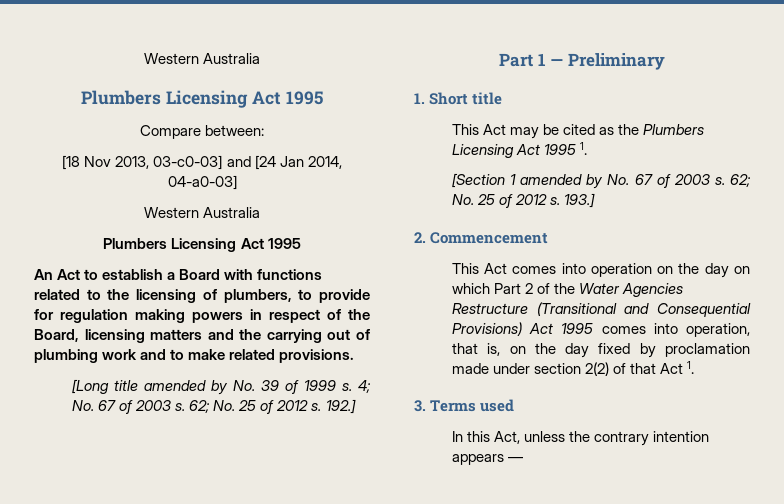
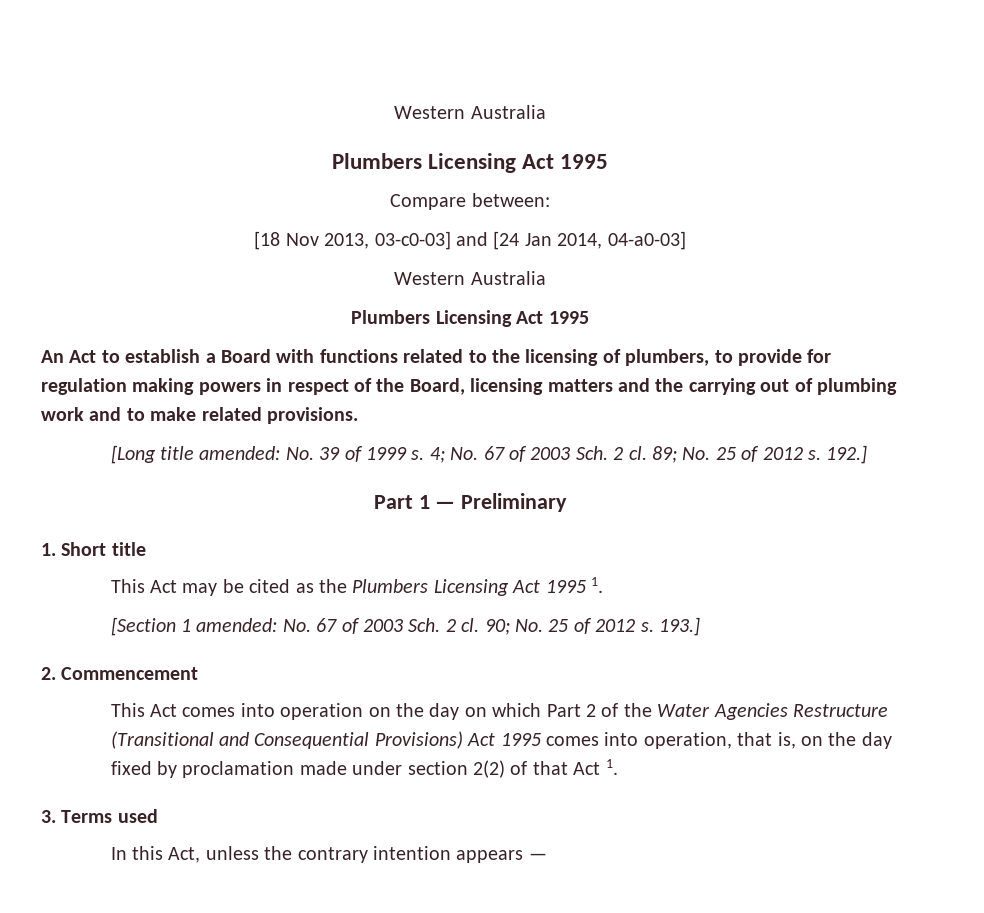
[143,380,228,395] amended by -> [199,446,281,460] amended:
[175,400,211,413] s. 62; -> [575,446,678,463] Sch. 2 cl. 89;
[520,174,751,189] amended by No. 67 of 2003 s. 62; -> [196,618,510,635] amended: No. 67 of 2003 Sch. 2 cl. 90;

